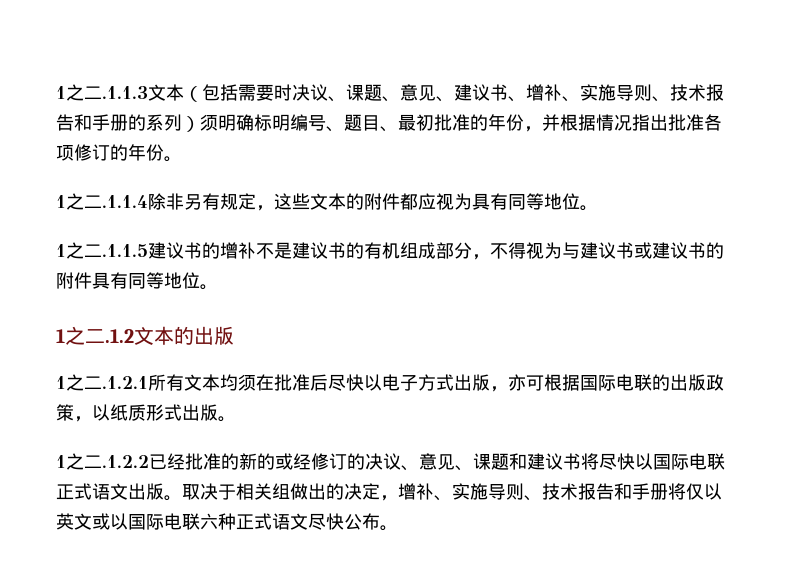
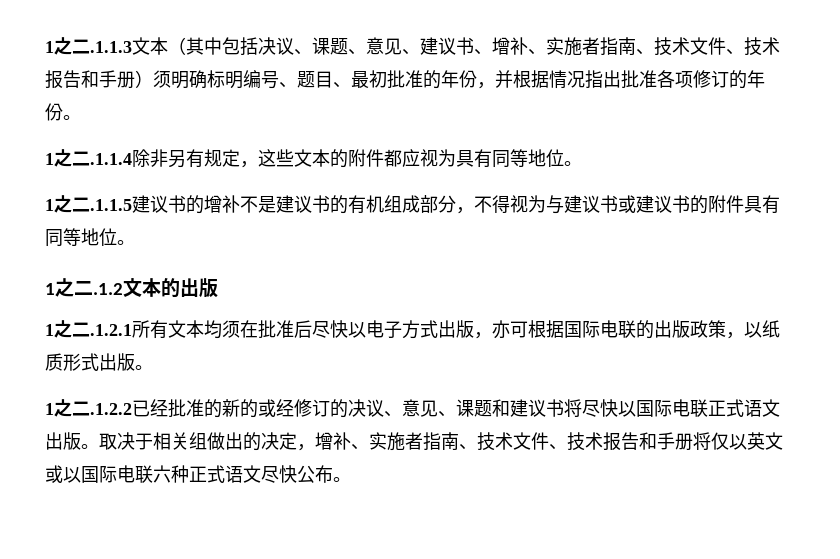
[202,84,292,101] 包括需要时 -> [186,37,258,55] 其中包括
[616,84,724,102] [56,114,182,131] 导则、技术报告和手册的系列 -> [582,37,780,56] [45,70,135,89] 者指南、技术文件、技术报告和手册
[488,483,524,500] 导则 -> [405,432,549,451] 者指南、技术文件

